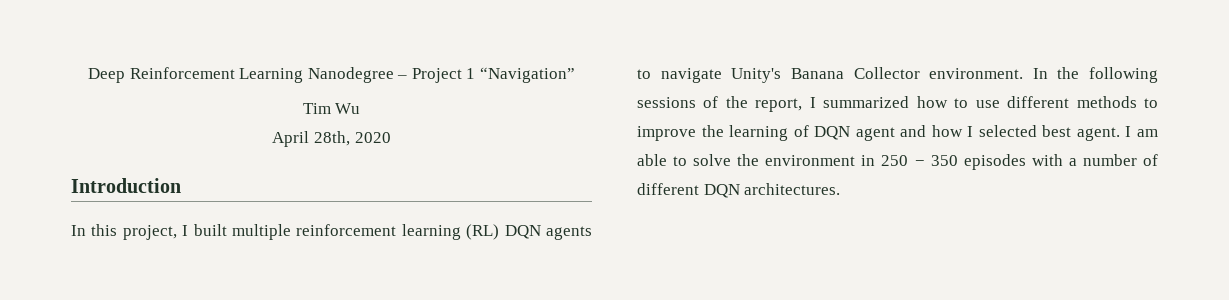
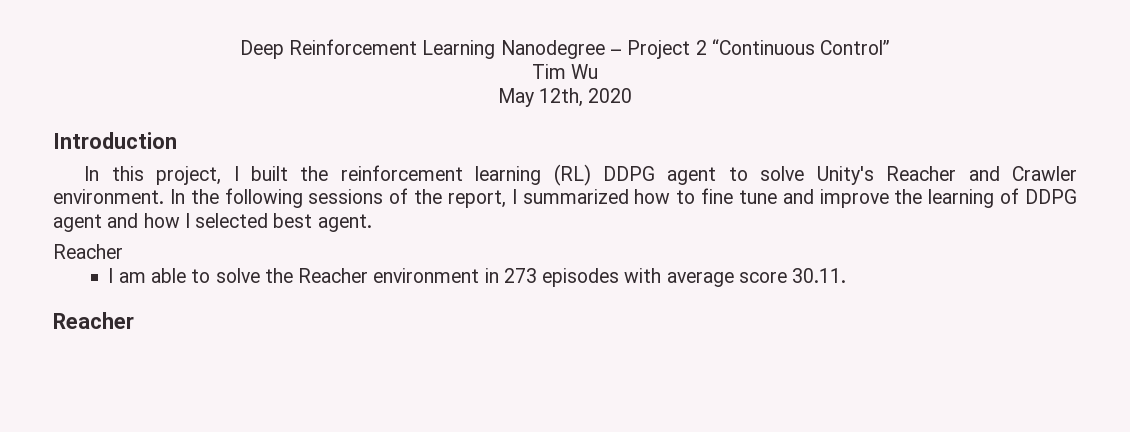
[466,67,576,83] 1 “Navigation” -> [695,39,891,55] 2 “Continuous Control”
[272,131,350,147] April 28th, -> [497,88,583,107] May 12th,
[232,224,291,240] multiple -> [300,166,329,181] the
[504,225,592,240] [637,67,920,83] DQN agents to navigate Unity's Banana Collector -> [603,166,1078,185] DDPG agent to solve Unity's Reacher and Crawler
[975,96,1158,108] use different methods to -> [701,188,814,204] fine tune and
[814,126,851,140] DQN -> [1025,189,1078,204] DDPG
(1120, 134) none -> [53,244,123,259] // Reacher //
(760, 160) none -> [298,268,369,283] Reacher
[881,154,1158,170] [637,183,841,198] 250 − 350 episodes with a number of different DQN architectures. -> [503,268,847,287] [53,312,134,329] 273 episodes with average score 30.11. // Reacher

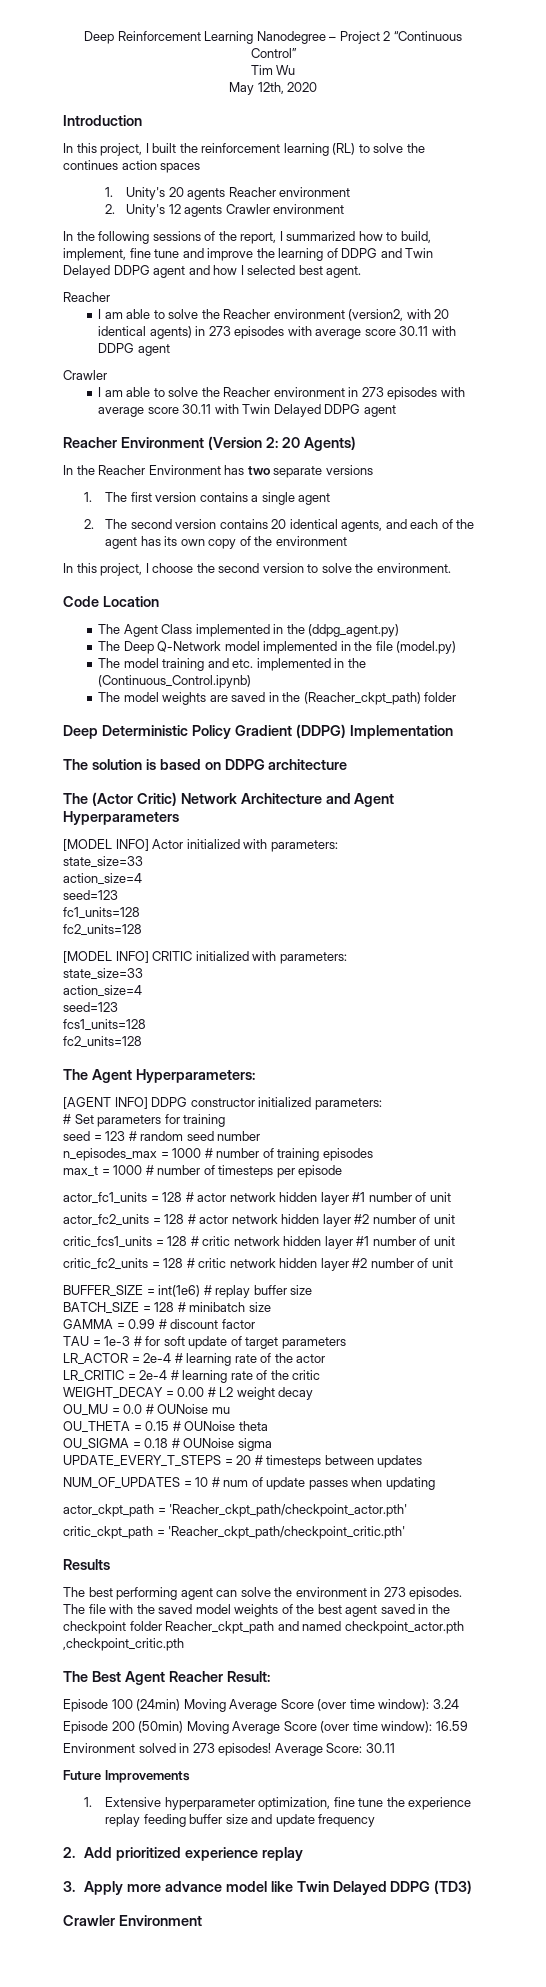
[603,166,1078,185] [53,189,164,204] DDPG agent to solve Unity's Reacher and Crawler environment. -> [358,143,425,153] [63,160,201,173] [105,187,351,200] [105,204,345,217] to solve the continues action spaces // 1. Unity's 20 agents Reacher environment // 2. Unity's 12 agents Crawler environment //
(696, 197) none -> [400,231,431,243] [63,248,126,261] build, implement,
(1078, 196) none -> [380,248,434,258] [63,265,150,278] and Twin Delayed DDPG
[484,268,847,287] [53,312,134,329] in 273 episodes with average score 30.11. // Reacher -> [348,309,450,321] [98,326,456,339] [98,343,170,356] [63,370,107,380] [98,387,465,400] [98,404,396,417] [63,436,356,451] [63,465,373,478] [84,492,331,505] [84,519,475,532] [105,536,347,549] [63,563,451,576] [63,596,159,607] [98,624,400,637] [98,641,457,654] [98,658,366,671] [98,675,252,688] [98,692,457,705] [63,724,453,739] [63,759,348,770] [63,792,395,807] [63,811,179,825] [63,839,338,852] [63,856,143,868] [63,873,142,885] [63,890,118,900] [63,907,140,919] [63,924,142,936] [63,951,347,964] [63,968,143,980] [63,985,142,997] [63,1002,118,1012] [63,1019,146,1031] [63,1036,142,1048] [63,1069,255,1083] [63,1097,382,1110] [63,1114,226,1127] [63,1131,261,1141] [63,1148,373,1161] [63,1165,343,1178] [63,1192,451,1205] [63,1214,455,1227] [63,1236,455,1249] [63,1258,453,1271] [63,1285,313,1298] [63,1302,271,1314] [63,1319,255,1329] [63,1336,346,1349] [63,1353,326,1366] [63,1370,321,1383] [63,1387,314,1400] [63,1404,230,1416] [63,1421,268,1433] [63,1438,272,1451] [63,1455,423,1468] [63,1477,435,1490] [63,1504,408,1517] [63,1526,406,1539] [63,1559,110,1570] [63,1587,463,1600] [63,1604,450,1617] [63,1621,464,1634] [63,1638,184,1651] [63,1671,270,1685] [63,1699,459,1712] [63,1721,468,1734] [63,1743,395,1756] [63,1770,190,1783] [84,1797,472,1810] [105,1814,376,1827] [63,1847,303,1861] [63,1880,473,1895] [63,1915,202,1926] (version2, with 20 identical agents) in 273 episodes with average score 30.11 with DDPG agent // Crawler // I am able to solve the Reacher environment in 273 episodes with average score 30.11 with Twin Delayed DDPG agent // Reacher Environment (Version 2: 20 Agents) // In the Reacher Environment has two separate versions // 1. The first version contains a single agent // 2. The second version contains 20 identical agents, and each of the agent has its own copy of the environment // In this project, I choose the second version to solve the environment. // Code Location // The Agent Class implemented in the (ddpg_agent.py) // The Deep Q-Network model implemented in the file (model.py) // The model training and etc. implemented in the (Continuous_Control.ipynb) // The model weights are saved in the (Reacher_ckpt_path) folder // Deep Deterministic Policy Gradient (DDPG) Implementation // The solution is based on DDPG architecture // The (Actor Critic) Network Architecture and Agent Hyperparameters // [MODEL INFO] Actor initialized with parameters: // state_size=33 // action_size=4 // seed=123 // fc1_units=128 // fc2_units=128 // [MODEL INFO] CRITIC initialized with parameters: // state_size=33 // action_size=4 // seed=123 // fcs1_units=128 // fc2_units=128 // The Agent Hyperparameters: // [AGENT INFO] DDPG constructor initialized parameters: // # Set parameters for training // seed = 123 # random seed number // n_episodes_max = 1000 # number of training episodes // max_t = 1000 # number of timesteps per episode // actor_fc1_units = 128 # actor network hidden layer #1 number of unit // actor_fc2_units = 128 # actor network hidden layer #2 number of unit // critic_fcs1_units = 128 # critic network hidden layer #1 number of unit // critic_fc2_units = 128 # critic network hidden layer #2 number of unit // BUFFER_SIZE = int(1e6) # replay buffer size // BATCH_SIZE = 128 # minibatch size // GAMMA = 0.99 # discount factor // TAU = 1e-3 # for soft update of target parameters // LR_ACTOR = 2e-4 # learning rate of the actor // LR_CRITIC = 2e-4 # learning rate of the critic // WEIGHT_DECAY = 0.00 # L2 weight decay // OU_MU = 0.0 # OUNoise mu // OU_THETA = 0.15 # OUNoise theta // OU_SIGMA = 0.18 # OUNoise sigma // UPDATE_EVERY_T_STEPS = 20 # timesteps between updates // NUM_OF_UPDATES = 10 # num of update passes when updating // actor_ckpt_path = 'Reacher_ckpt_path/checkpoint_actor.pth' // critic_ckpt_path = 'Reacher_ckpt_path/checkpoint_critic.pth' // Results // The best performing agent can solve the environment in 273 episodes. The file with the saved model weights of the best agent saved in the checkpoint folder Reacher_ckpt_path and named checkpoint_actor.pth ,checkpoint_critic.pth // The Best Agent Reacher Result: // Episode 100 (24min) Moving Average Score (over time window): 3.24 // Episode 200 (50min) Moving Average Score (over time window): 16.59 // Environment solved in 273 episodes! Average Score: 30.11 // Future Improvements // 1. Extensive hyperparameter optimization, fine tune the experience replay feeding buffer size and update frequency // 2. Add prioritized experience replay // 3. Apply more advance model like Twin Delayed DDPG (TD3) // Crawler Environment

